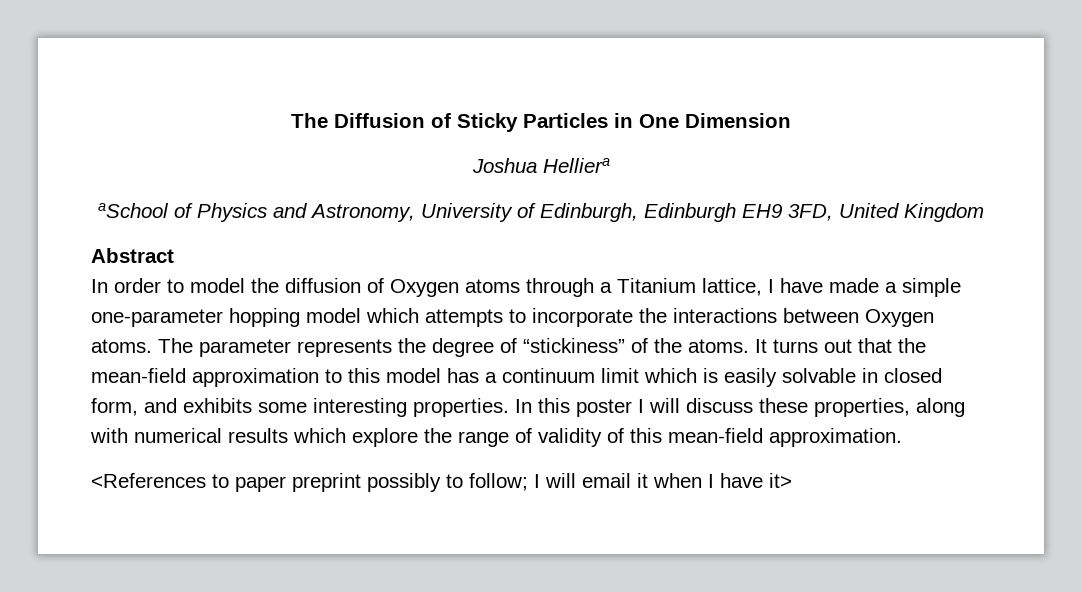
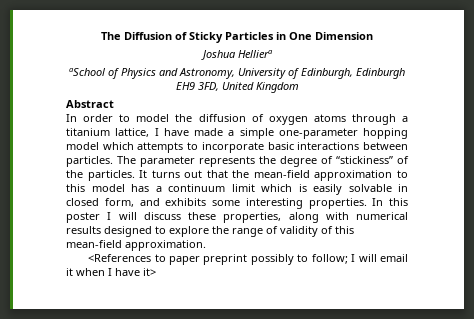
[390,279,459,297] Oxygen -> [268,116,308,125] oxygen
[617,278,696,293] Titanium -> [66,128,110,136] titanium
[639,308,667,323] the -> [267,142,294,150] basic
[865,309,934,327] [91,339,152,353] Oxygen atoms. -> [66,156,113,167] particles.
[688,339,749,353] atoms. -> [87,170,135,181] particles.
[293,428,346,443] which -> [104,226,166,237] designed to

